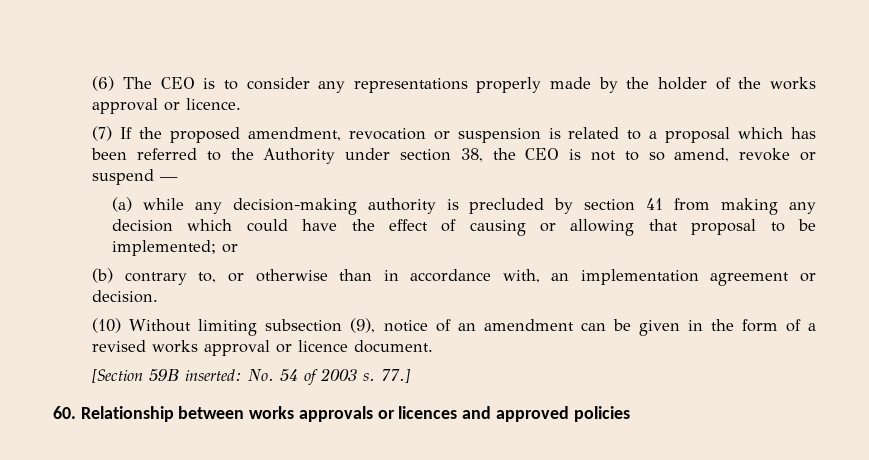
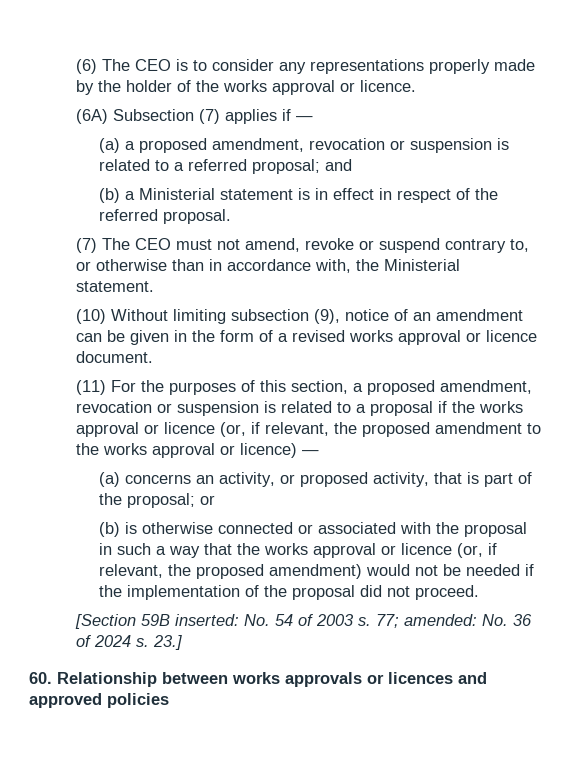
[92,126,817,143] [91,148,816,164] [92,169,179,185] [111,197,817,215] [111,219,816,236] [111,240,238,256] [92,268,114,283] (7) If the proposed amendment, revocation or suspension is related to a proposal which has been referred to the Authority under section 38, the CEO is not to so amend, revoke or suspend — // (a) while any decision-making authority is precluded by section 41 from making any decision which could have the effect of causing or allowing that proposal to be implemented; or // (b) -> [75,109,313,124] [98,138,509,153] [98,159,352,174] [98,188,498,203] [98,209,231,224] [75,238,440,253] (6A) Subsection (7) applies if — // (a) a proposed amendment, revocation or suspension is related to a referred proposal; and // (b) a Ministerial statement is in effect in respect of the referred proposal. // (7) The CEO must not amend, revoke or suspend
[551,269,816,286] [92,290,159,303] an implementation agreement or decision. -> [355,259,460,271] [75,281,154,292] the Ministerial statement.
(434, 346) none -> [75,380,532,395] [75,401,523,416] [75,422,541,437] [75,443,319,458] [98,472,532,487] [98,493,215,508] [98,522,527,537] [98,543,497,558] [98,564,534,579] [98,585,479,600] // (11) For the purposes of this section, a proposed amendment, revocation or suspension is related to a proposal if the works approval or licence (or, if relevant, the proposed amendment to the works approval or licence) — // (a) concerns an activity, or proposed activity, that is part of the proposal; or // (b) is otherwise connected or associated with the proposal in such a way that the works approval or licence (or, if relevant, the proposed amendment) would not be needed if the implementation of the proposal did not proceed.
[381,368,412,383] 77.] -> [375,614,532,628] [75,635,182,650] 77; amended: No. 36 of 2024 s. 23.]

